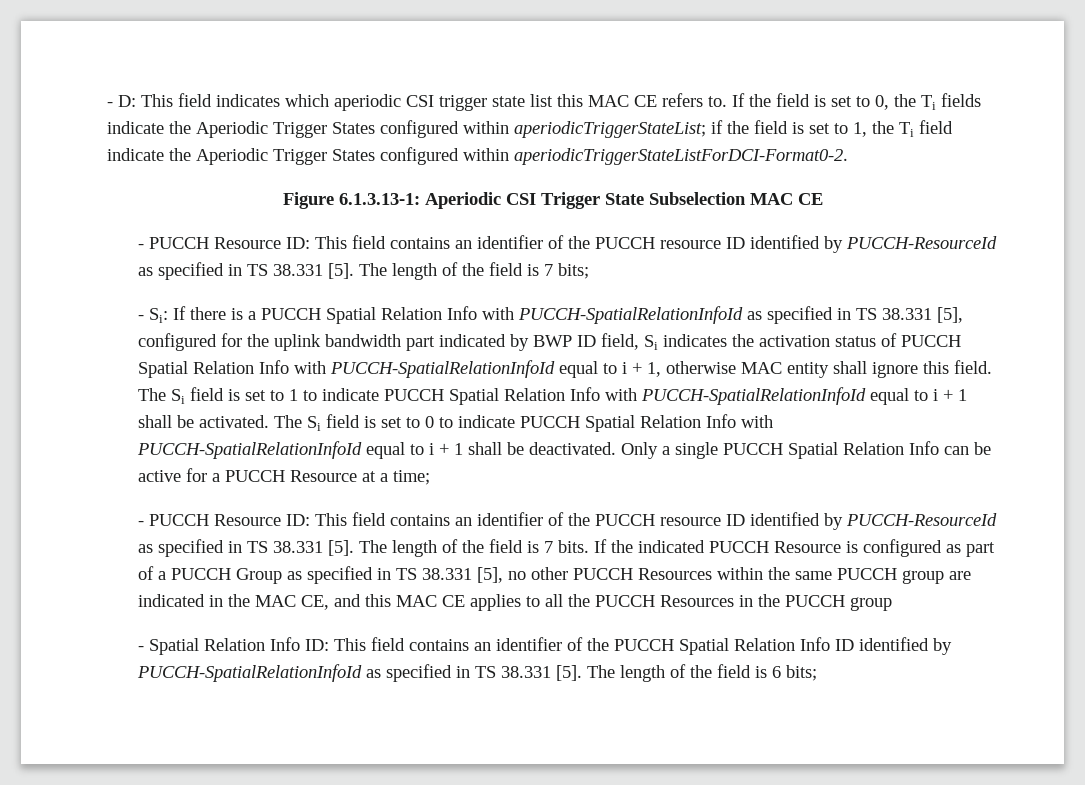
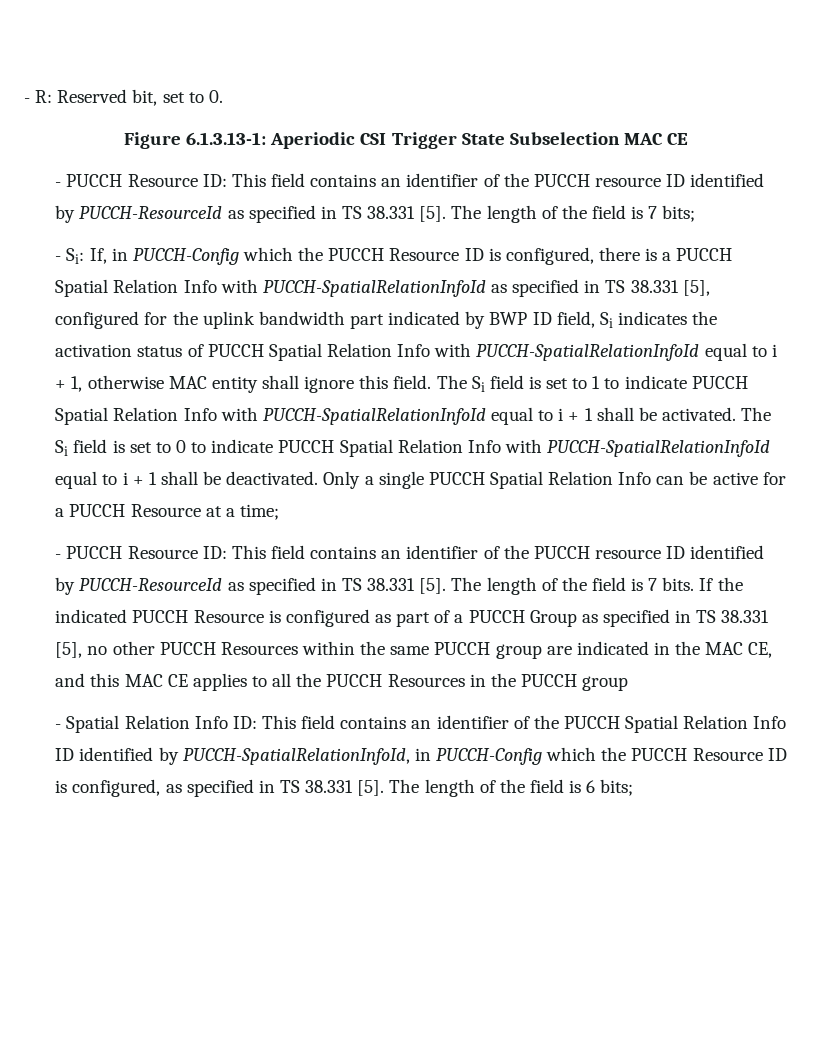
[107,93,981,111] [107,120,953,138] [107,147,848,165] - D: This field indicates which aperiodic CSI trigger state list this MAC CE refers to. If the field is set to 0, the Ti fields indicate the Aperiodic Trigger States configured within aperiodicTriggerStateList; if the field is set to 1, the Ti field indicate the Aperiodic Trigger States configured within aperiodicTriggerStateListForDCI-Format0-2. -> [24,89,223,106] - R: Reserved bit, set to 0.
[173,306,187,320] If -> [89,247,594,265] If, in PUCCH-Config which the PUCCH Resource ID is configured,
[137,664,363,682] PUCCH-SpatialRelationInfoId -> [182,747,787,765] [55,779,161,797] PUCCH-SpatialRelationInfoId, in PUCCH-Config which the PUCCH Resource ID is configured,

